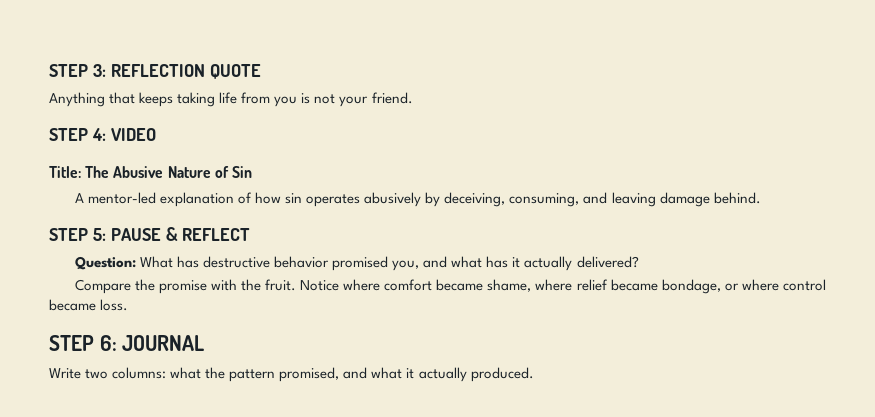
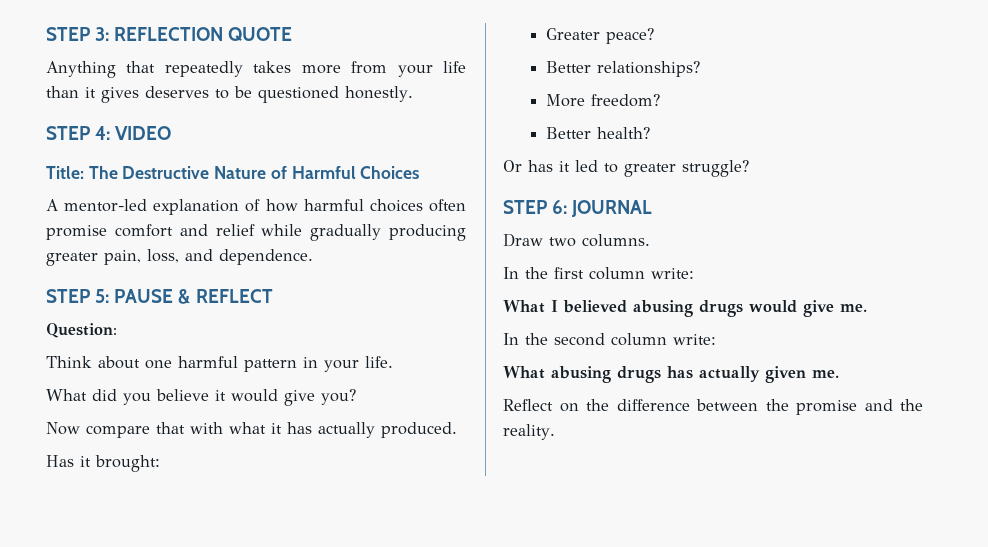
[139,92,413,107] keeps taking life from you is not your friend. -> [164,61,466,77] [46,86,413,103] repeatedly takes more from your life than it gives deserves to be questioned honestly.
[113,166,164,178] Abusive -> [122,166,210,179] Destructive
[231,166,252,178] Sin -> [291,166,420,179] Harmful Choices
[285,192,761,207] sin operates abusively by deceiving, consuming, and leaving damage behind. -> [303,199,467,212] [46,224,466,241] [46,249,313,266] harmful choices often promise comfort and relief while gradually producing greater pain, loss, and dependence.
[139,256,639,271] [74,279,826,294] [49,299,129,311] [49,335,205,351] [49,367,534,382] What has destructive behavior promised you, and what has it actually delivered? // Compare the promise with the fruit. Notice where comfort became shame, where relief became bondage, or where control became loss. // STEP 6: JOURNAL // Write two columns: what the pattern promised, and what it actually produced. -> [46,356,393,372] [46,389,356,406] [46,422,457,438] [46,455,160,472] [545,28,654,44] [545,61,700,77] [545,94,660,107] [545,127,650,139] [503,160,749,177] [503,200,653,217] [503,233,650,247] [503,267,694,280] [503,300,867,317] [503,333,716,346] [503,366,839,383] [503,399,923,415] [503,424,555,440] // Think about one harmful pattern in your life. // What did you believe it would give you? // Now compare that with what it has actually produced. // Has it brought: // Greater peace? // Better relationships? // More freedom? // Better health? // Or has it led to greater struggle? // STEP 6: JOURNAL // Draw two columns. // In the first column write: // What I believed abusing drugs would give me. // In the second column write: // What abusing drugs has actually given me. // Reflect on the difference between the promise and the reality.

